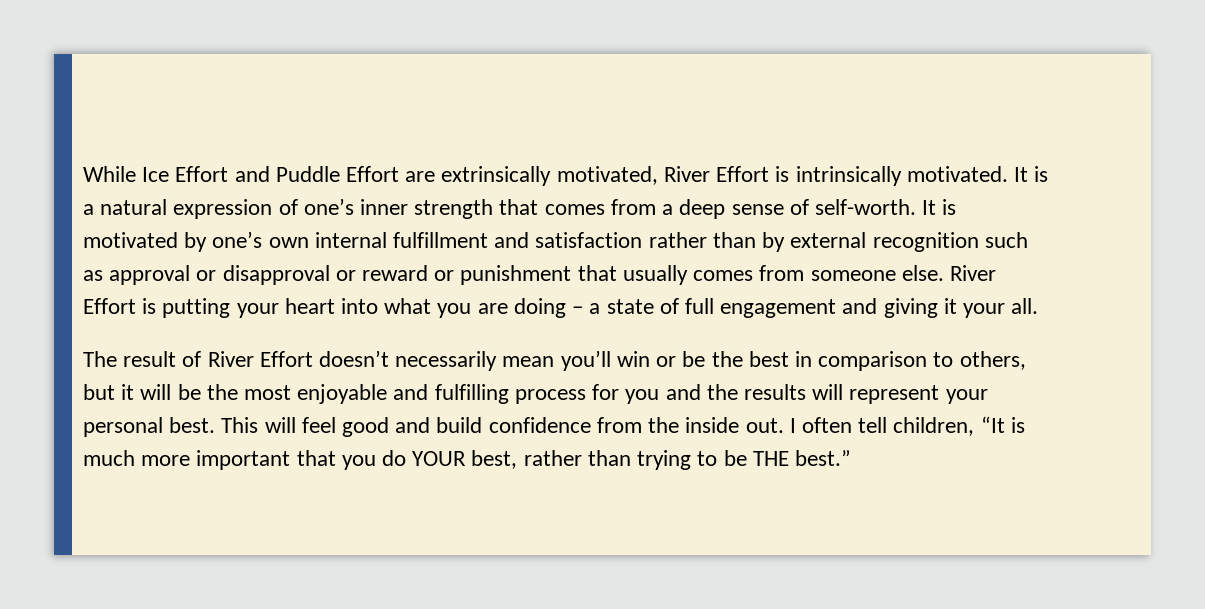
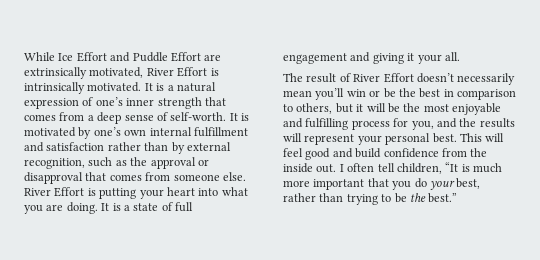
[872,232,979,252] recognition -> [24,158,85,169] recognition,
(103, 275) none -> [130,157,148,166] the
[335,265,688,285] or reward or punishment that usually -> [85,172,107,181] that
[513,298,584,318] doing – -> [66,202,121,214] doing. It is
[625,389,660,404] you -> [411,121,434,130] you,
[412,451,467,466] YOUR -> [429,180,455,190] your
[752,451,789,466] THE -> [409,193,426,202] the

